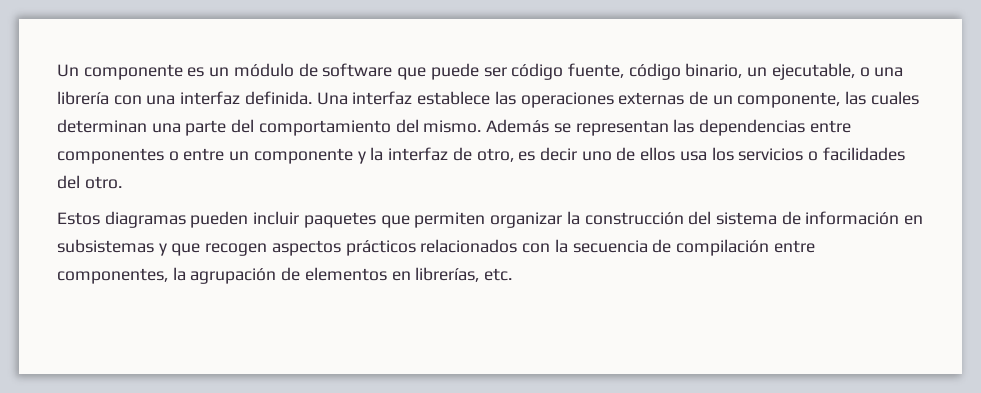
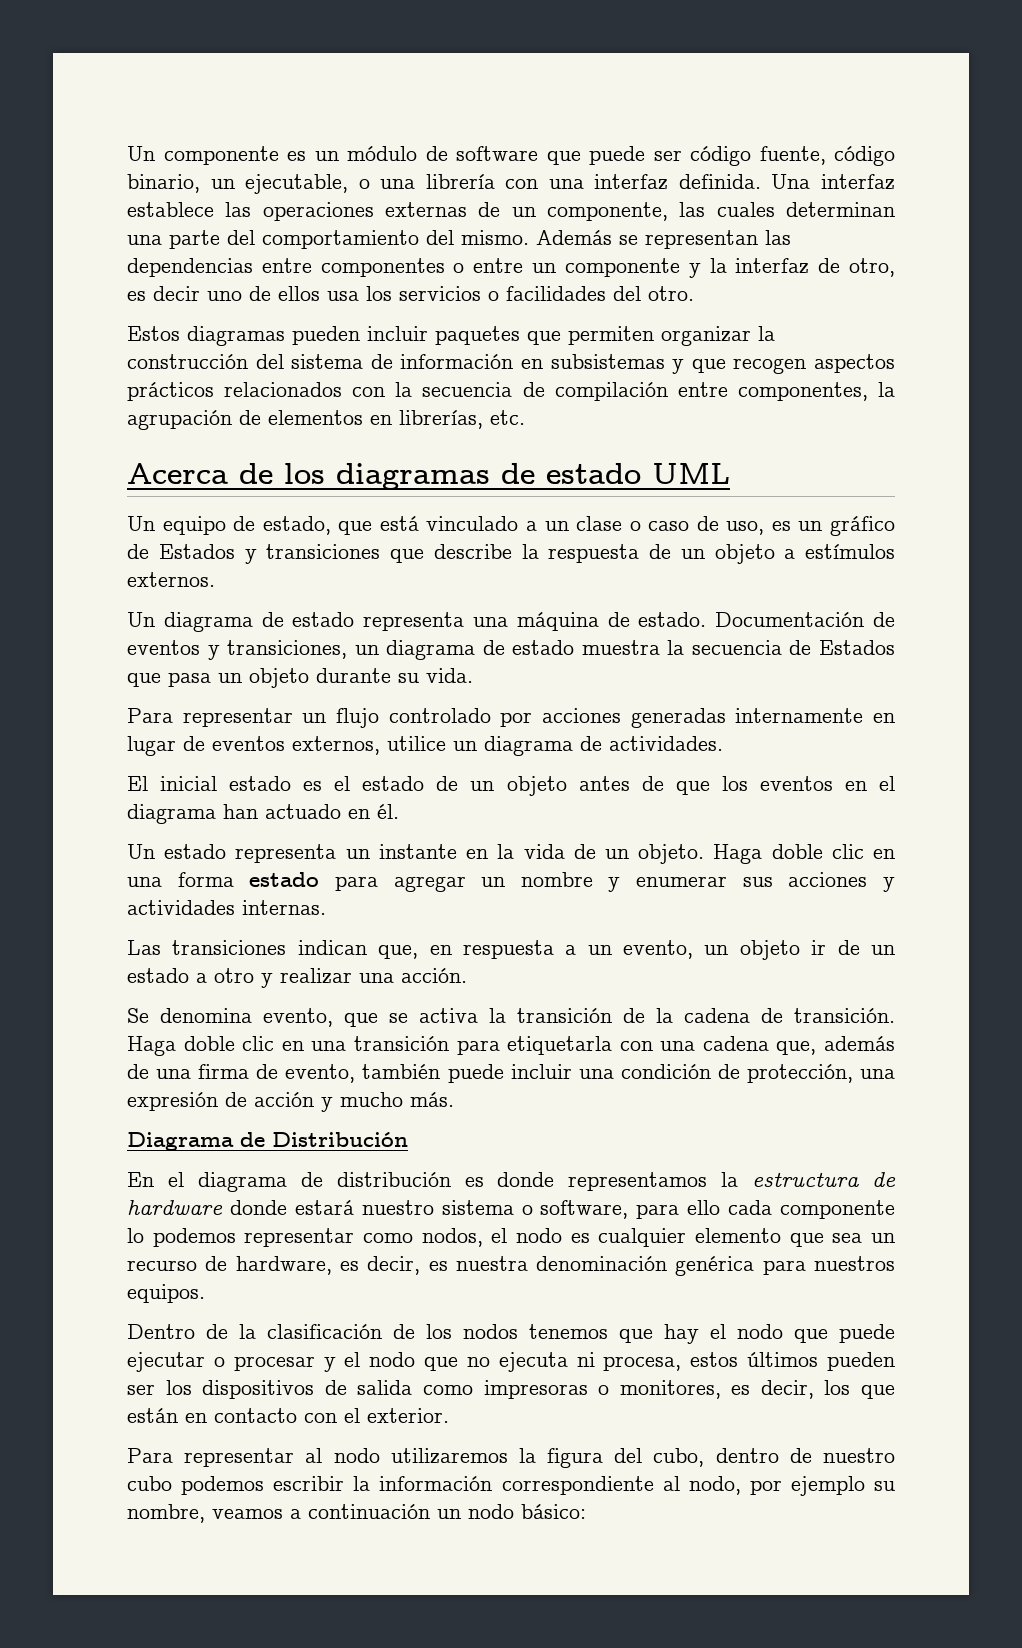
(513, 274) none -> [127,463,730,490] [127,516,895,536] [127,544,895,564] [127,572,215,587] [127,612,895,632] [127,640,895,660] [127,668,473,688] [127,708,895,728] [127,736,723,756] [127,776,896,796] [127,804,399,824] [127,844,895,864] [127,872,895,892] [127,900,326,915] [127,940,895,960] [127,968,467,988] [127,1008,895,1027] [127,1036,896,1056] [127,1064,896,1083] [127,1092,454,1112] [127,1132,408,1151] [127,1172,896,1192] [127,1200,895,1219] [127,1228,895,1247] [127,1256,895,1276] [127,1284,205,1303] [127,1324,895,1344] [127,1352,895,1372] [127,1380,896,1399] [127,1408,449,1423] [127,1448,895,1468] [127,1476,896,1496] [127,1504,586,1523] // Acerca de los diagramas de estado UML // Un equipo de estado, que está vinculado a un clase o caso de uso, es un gráfico de Estados y transiciones que describe la respuesta de un objeto a estímulos externos. // Un diagrama de estado representa una máquina de estado. Documentación de eventos y transiciones, un diagrama de estado muestra la secuencia de Estados que pasa un objeto durante su vida. // Para representar un flujo controlado por acciones generadas internamente en lugar de eventos externos, utilice un diagrama de actividades. // El inicial estado es el estado de un objeto antes de que los eventos en el diagrama han actuado en él. // Un estado representa un instante en la vida de un objeto. Haga doble clic en una forma estado para agregar un nombre y enumerar sus acciones y actividades internas. // Las transiciones indican que, en respuesta a un evento, un objeto ir de un estado a otro y realizar una acción. // Se denomina evento, que se activa la transición de la cadena de transición. Haga doble clic en una transición para etiquetarla con una cadena que, además de una firma de evento, también puede incluir una condición de protección, una expresión de acción y mucho más. // Diagrama de Distribución // En el diagrama de distribución es donde representamos la estructura de hardware donde estará nuestro sistema o software, para ello cada componente lo podemos representar como nodos, el nodo es cualquier elemento que sea un recurso de hardware, es decir, es nuestra denominación genérica para nuestros equipos. // Dentro de la clasificación de los nodos tenemos que hay el nodo que puede ejecutar o procesar y el nodo que no ejecuta ni procesa, estos últimos pueden ser los dispositivos de salida como impresoras o monitores, es decir, los que están en contacto con el exterior. // Para representar al nodo utilizaremos la figura del cubo, dentro de nuestro cubo podemos escribir la información correspondiente al nodo, por ejemplo su nombre, veamos a continuación un nodo básico:

